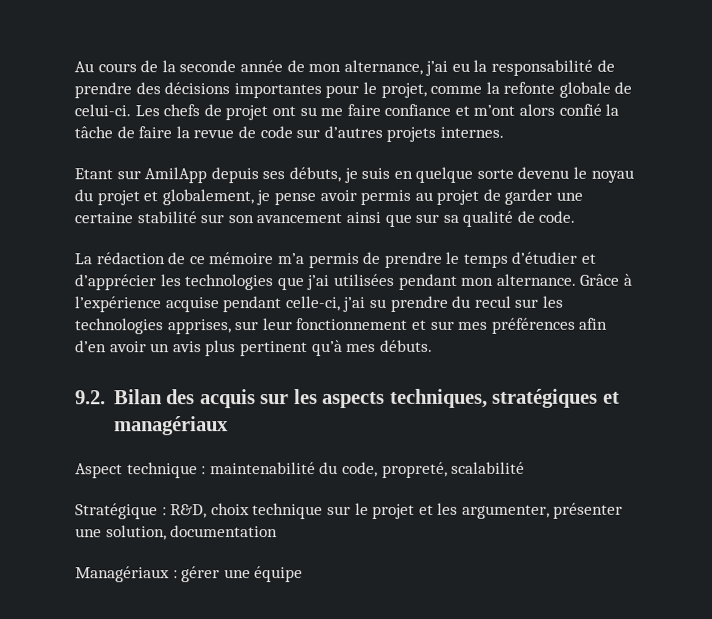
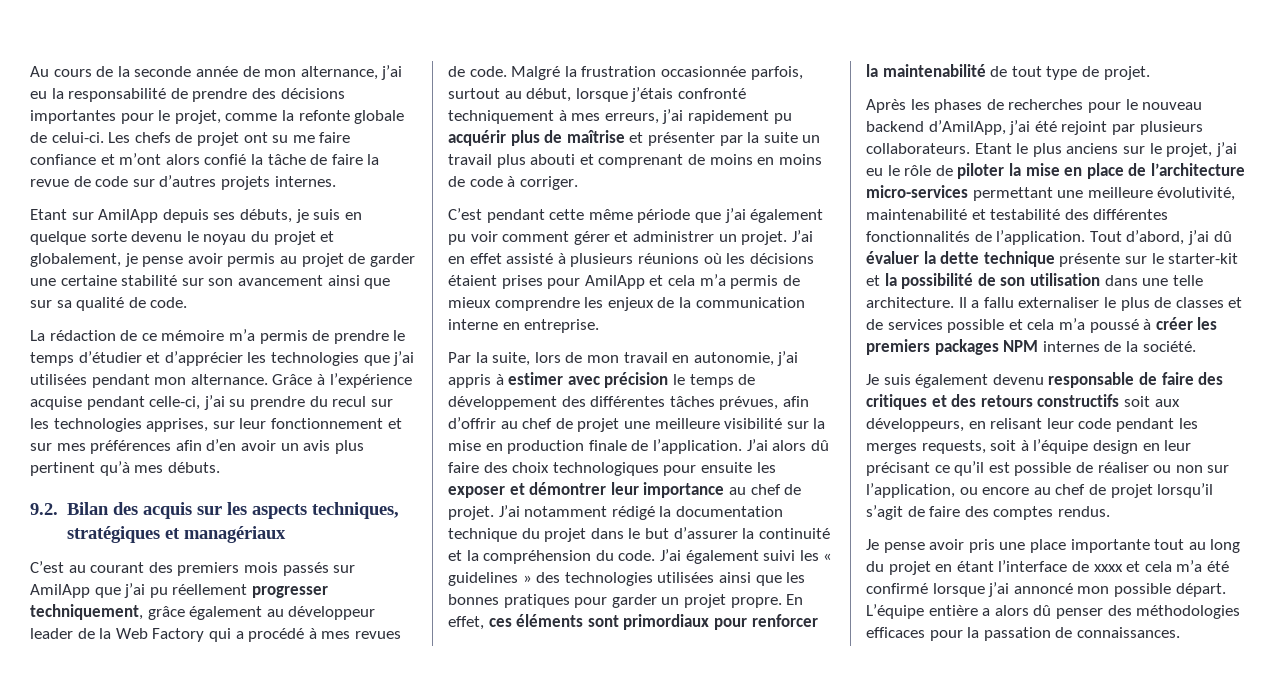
[75,461,526,479] [75,502,624,520] [75,525,279,541] [75,566,304,583] Aspect technique : maintenabilité du code, propreté, scalabilité // Stratégique : R&D, choix technique sur le projet et les argumenter, présenter une solution, documentation // Managériaux : gérer une équipe -> [30,561,356,576] [30,583,328,598] [30,604,376,620] [30,628,401,642] [448,66,803,80] [448,87,746,102] [448,109,792,124] [448,130,821,146] [448,154,822,168] [448,176,578,190] [448,208,824,223] [448,230,813,245] [448,253,814,267] [448,274,800,289] [448,297,805,311] [448,319,600,333] [448,351,799,366] [448,372,756,388] [448,396,809,410] [448,417,826,432] [448,439,829,454] [448,462,776,476] [448,482,802,498] [448,505,783,520] [448,527,830,542] [448,549,833,564] [448,572,806,586] [448,594,804,608] [448,614,818,630] [866,64,1150,80] [866,99,1203,113] [866,120,1203,135] [866,142,1237,157] [866,163,1245,179] [866,185,1236,201] [866,209,1169,220] [866,230,1232,245] [866,251,1239,267] [866,273,1203,289] [866,297,1243,311] [866,317,1218,333] [866,339,1196,355] [866,372,1224,388] [866,394,1180,410] [866,418,1198,432] [866,439,1192,454] [866,461,1230,476] [866,483,1214,498] [866,505,1110,520] [866,539,1241,553] [866,560,1229,575] [866,582,1226,597] [866,604,1241,619] [866,627,1180,641] C’est au courant des premiers mois passés sur AmilApp que j’ai pu réellement progresser techniquement, grâce également au développeur leader de la Web Factory qui a procédé à mes revues de code. Malgré la frustration occasionnée parfois, surtout au début, lorsque j’étais confronté techniquement à mes erreurs, j’ai rapidement pu acquérir plus de maîtrise et présenter par la suite un travail plus abouti et comprenant de moins en moins de code à corriger. // C’est pendant cette même période que j’ai également pu voir comment gérer et administrer un projet. J’ai en effet assisté à plusieurs réunions où les décisions étaient prises pour AmilApp et cela m’a permis de mieux comprendre les enjeux de la communication interne en entreprise. // Par la suite, lors de mon travail en autonomie, j’ai appris à estimer avec précision le temps de développement des différentes tâches prévues, afin d’offrir au chef de projet une meilleure visibilité sur la mise en production finale de l’application. J’ai alors dû faire des choix technologiques pour ensuite les exposer et démontrer leur importance au chef de projet. J’ai notamment rédigé la documentation technique du projet dans le but d’assurer la continuité et la compréhension du code. J’ai également suivi les « guidelines » des technologies utilisées ainsi que les bonnes pratiques pour garder un projet propre. En effet, ces éléments sont primordiaux pour renforcer la maintenabilité de tout type de projet. // Après les phases de recherches pour le nouveau backend d’AmilApp, j’ai été rejoint par plusieurs collaborateurs. Etant le plus anciens sur le projet, j’ai eu le rôle de piloter la mise en place de l’architecture micro-services permettant une meilleure évolutivité, maintenabilité et testabilité des différentes fonctionnalités de l’application. Tout d’abord, j’ai dû évaluer la dette technique présente sur le starter-kit et la possibilité de son utilisation dans une telle architecture. Il a fallu externaliser le plus de classes et de services possible et cela m’a poussé à créer les premiers packages NPM internes de la société. // Je suis également devenu responsable de faire des critiques et des retours constructifs soit aux développeurs, en relisant leur code pendant les merges requests, soit à l’équipe design en leur précisant ce qu’il est possible de réaliser ou non sur l’application, ou encore au chef de projet lorsqu’il s’agit de faire des comptes rendus. // Je pense avoir pris une place importante tout au long du projet en étant l’interface de xxxx et cela m’a été confirmé lorsque j’ai annoncé mon possible départ. L’équipe entière a alors dû penser des méthodologies efficaces pour la passation de connaissances.

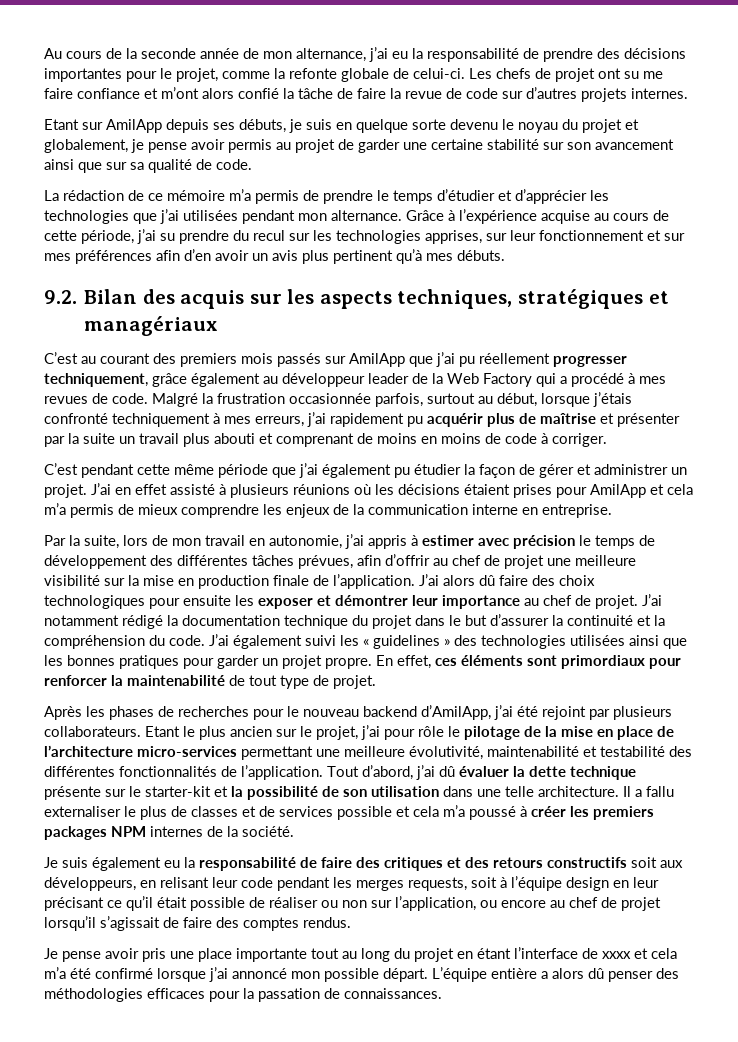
[86,396,201,410] pendant celle-ci, -> [594,210,669,221] [44,230,134,244] au cours de cette période,
[470,231,570,242] voir comment -> [414,464,535,478] étudier la façon de
[1066,143,1119,154] anciens -> [230,726,272,737] ancien
[866,163,1005,179] eu le rôle de piloter -> [384,726,541,740] pour rôle le pilotage de
[992,372,1135,388] devenu responsable -> [164,857,296,871] eu la responsabilité
[988,462,1010,473] est -> [157,897,187,908] était
[866,505,903,520] s’agit -> [100,916,160,931] s’agissait

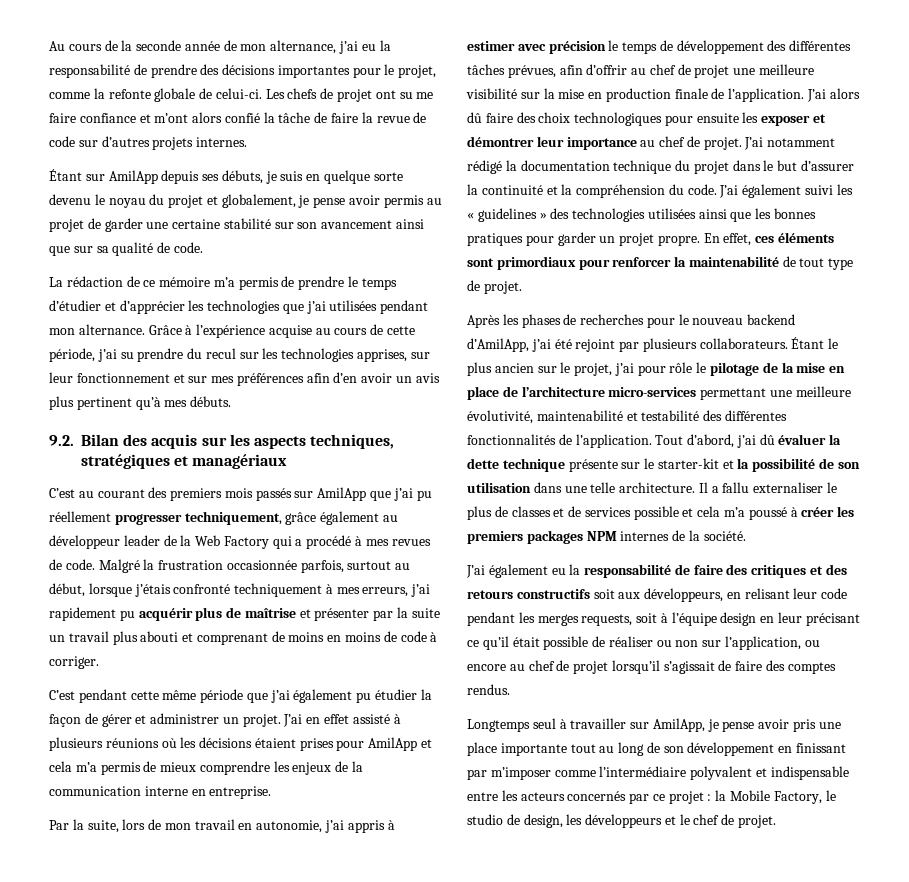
[44,119,79,130] Etant -> [49,169,82,181] Étant
[145,726,180,737] Etant -> [791,337,825,349] Étant
[44,857,88,868] Je suis -> [466,565,485,578] J’ai
[44,948,58,959] Je -> [467,718,719,732] Longtemps seul à travailler sur AmilApp, je
[394,947,677,962] [44,967,679,982] [44,988,442,1002] du projet en étant l’interface de xxxx et cela m’a été confirmé lorsque j’ai annoncé mon possible départ. L’équipe entière a alors dû penser des méthodologies efficaces pour la passation de connaissances. -> [646,742,847,756] [467,766,849,780] [467,790,836,804] [467,814,777,828] de son développement en finissant par m’imposer comme l’intermédiaire polyvalent et indispensable entre les acteurs concernés par ce projet : la Mobile Factory, le studio de design, les développeurs et le chef de projet.

